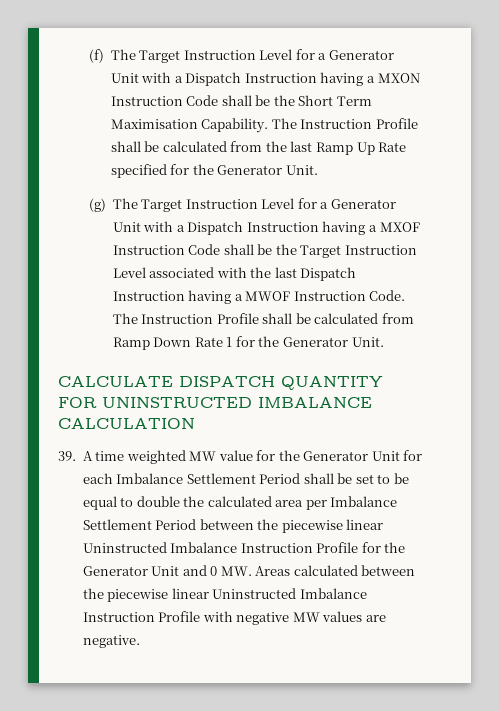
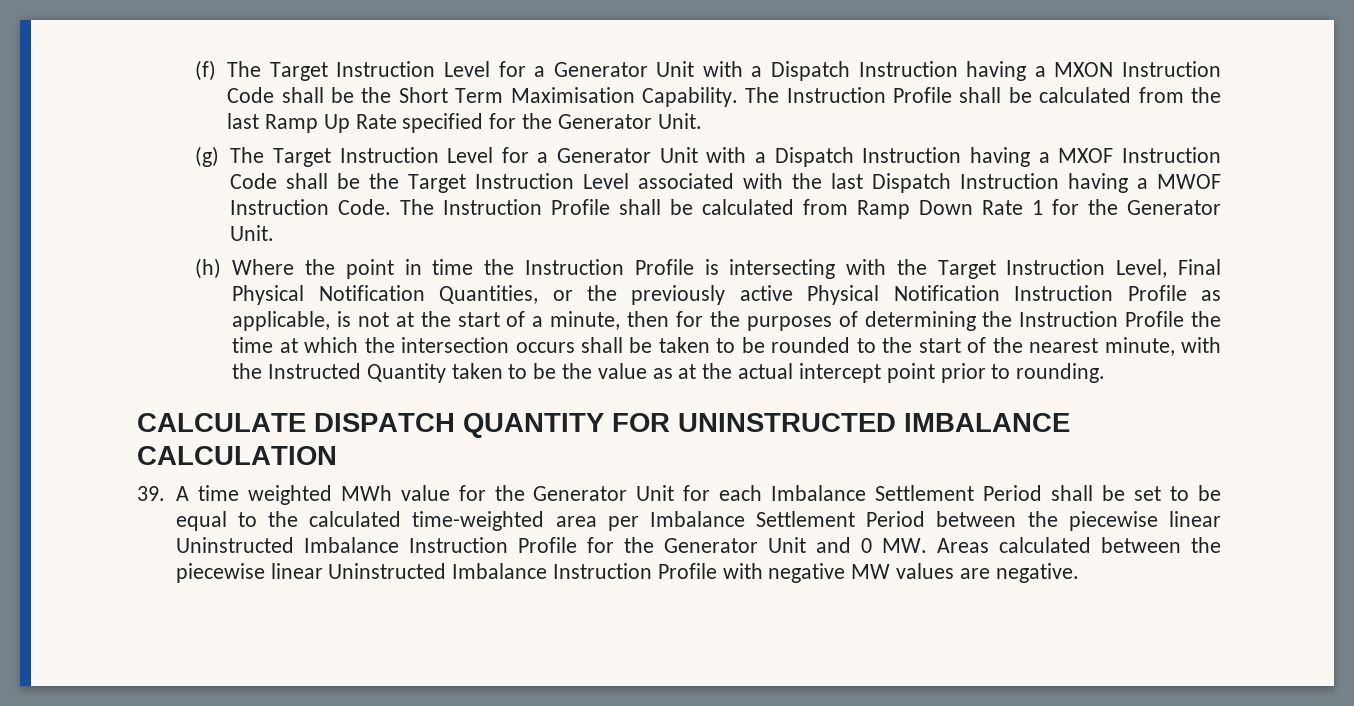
(384, 342) none -> [195,258,1221,279] [232,285,1221,305] [232,311,1222,331] [232,337,1222,356] [232,363,1106,383] // (h) Where the point in time the Instruction Profile is intersecting with the Target Instruction Level, Final Physical Notification Quantities, or the previously active Physical Notification Instruction Profile as applicable, is not at the start of a minute, then for the purposes of determining the Instruction Profile the time at which the intersection occurs shall be taken to be rounded to the start of the nearest minute, with the Instructed Quantity taken to be the value as at the actual intercept point prior to rounding.
[189,451,217,461] MW -> [340,485,392,501] MWh
[136,496,180,507] double -> (257, 519) none
(272, 501) none -> [412,511,545,531] time-weighted

